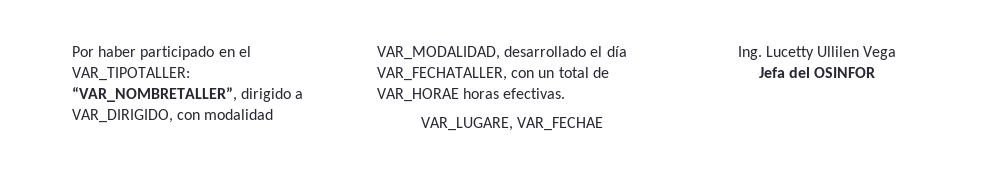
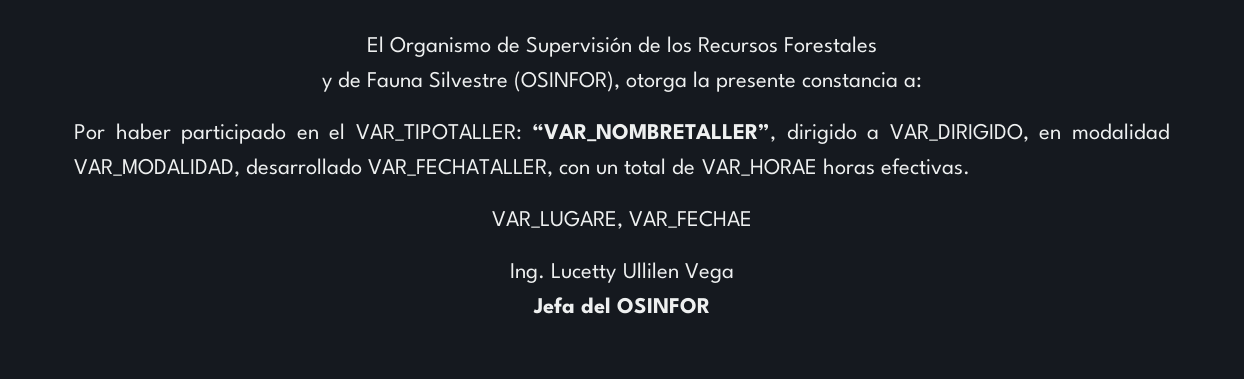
(72, 51) none -> [366,36,878,57] [321,71,923,92] El Organismo de Supervisión de los Recursos Forestales // y de Fauna Silvestre (OSINFOR), otorga la presente constancia a: //
[177,112,201,120] con -> [1039,129,1062,140] en
[590,46,627,57] el día -> (363, 166) none

